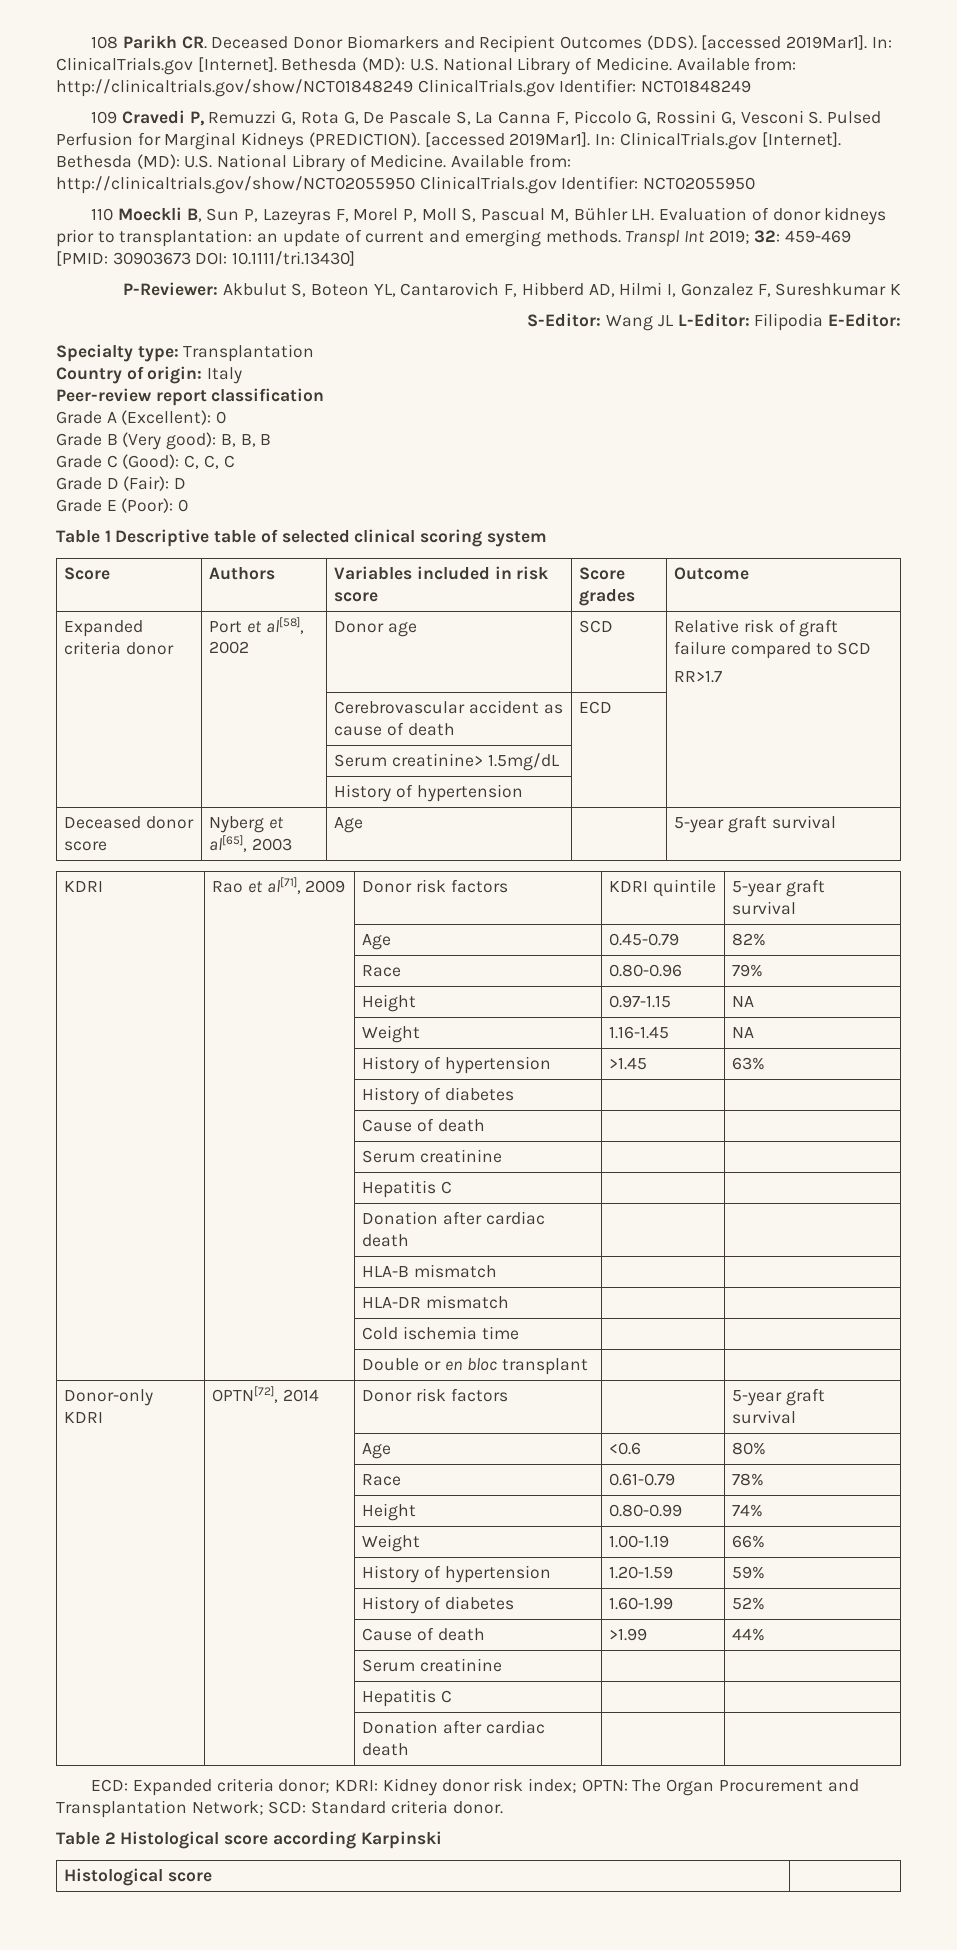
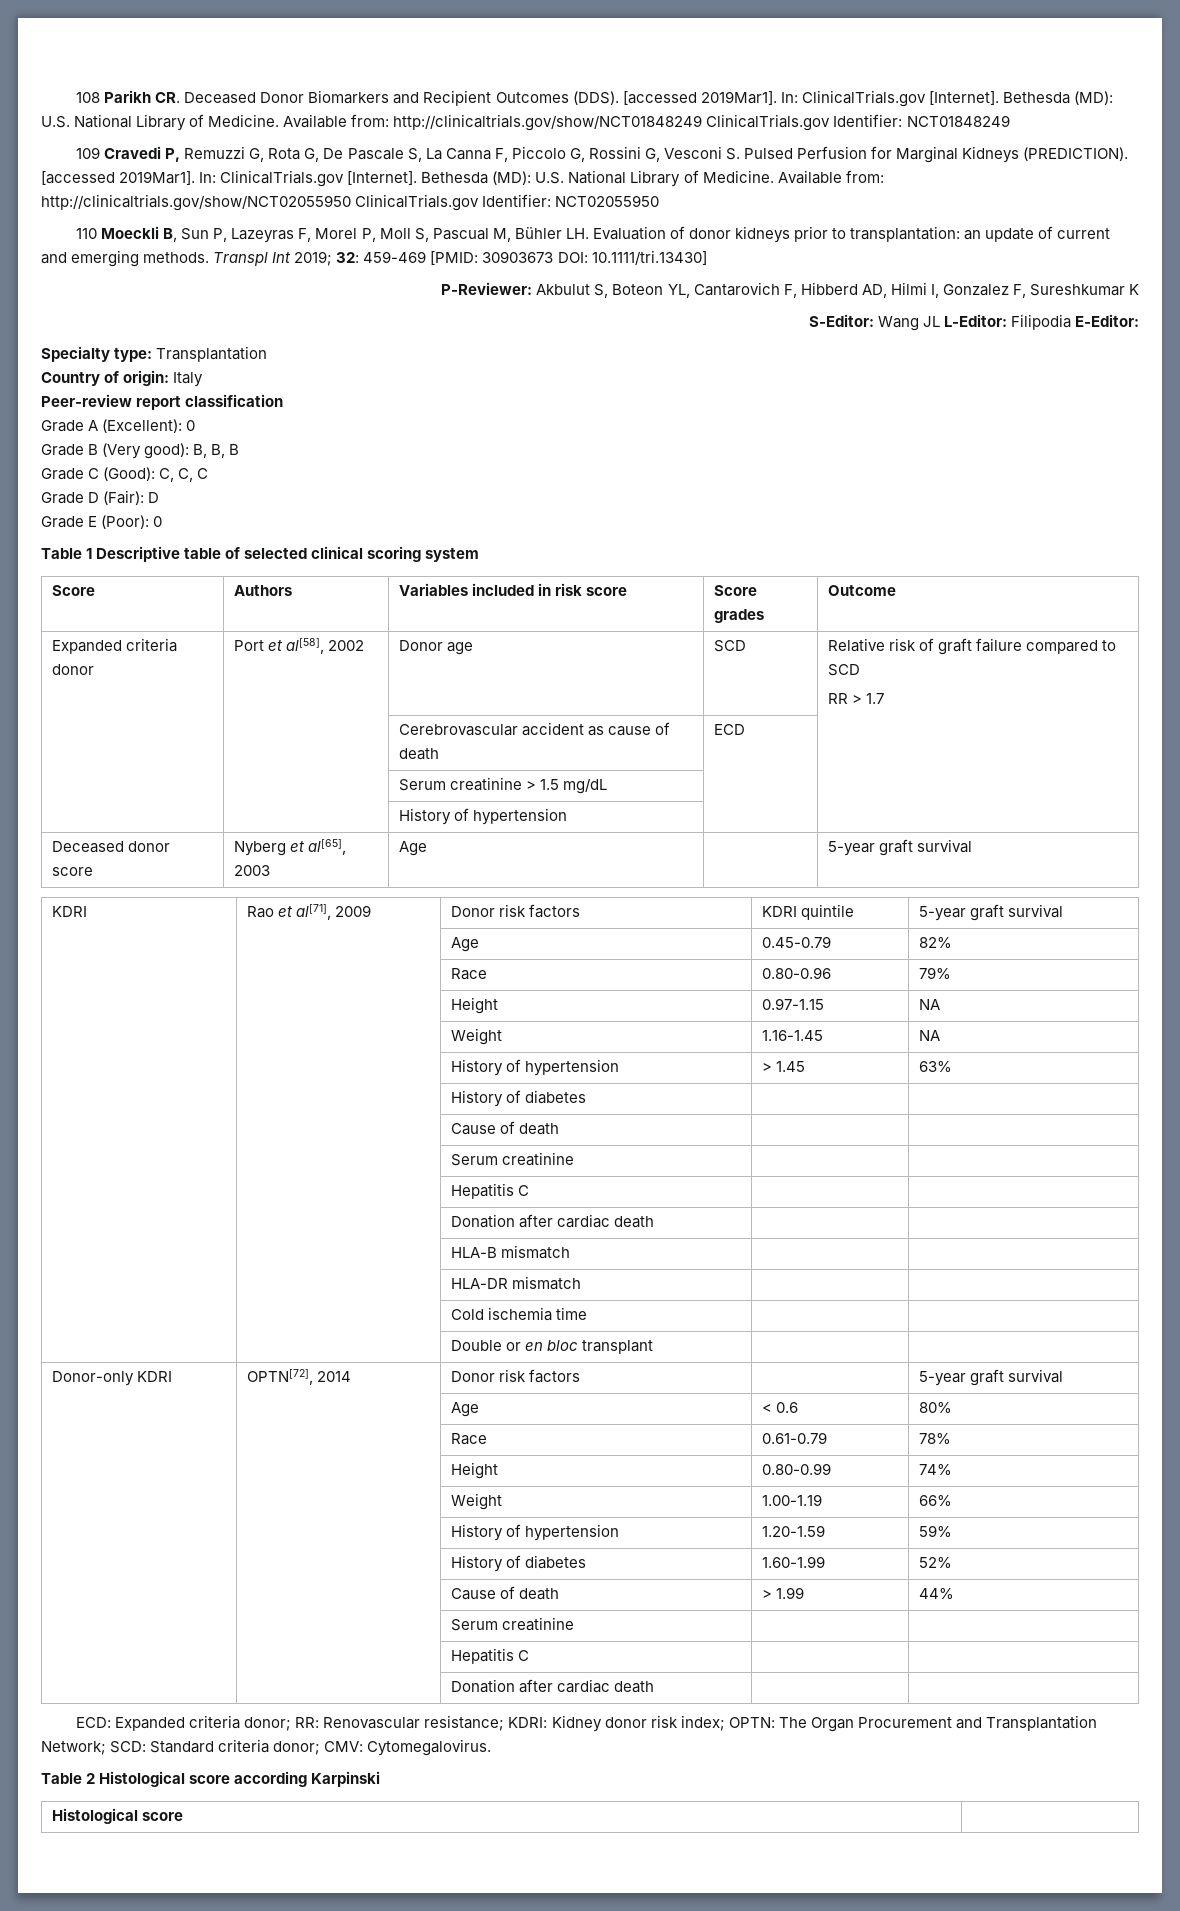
[674,670,723,683] RR>1.7 -> [828,693,885,704] RR > 1.7
[391,753,560,771] creatinine> 1.5mg/dL -> [450,777,608,794] creatinine > 1.5 mg/dL
[609,1057,648,1070] >1.45 -> [762,1061,806,1072] > 1.45
[609,1442,642,1455] <0.6 -> [762,1402,799,1413] < 0.6
[609,1628,648,1641] >1.99 -> [762,1587,805,1599] > 1.99
(331, 1786) none -> [295,1715,505,1731] RR: Renovascular resistance;
[452,1801,503,1814] donor. -> [273,1739,492,1756] donor; CMV: Cytomegalovirus.

